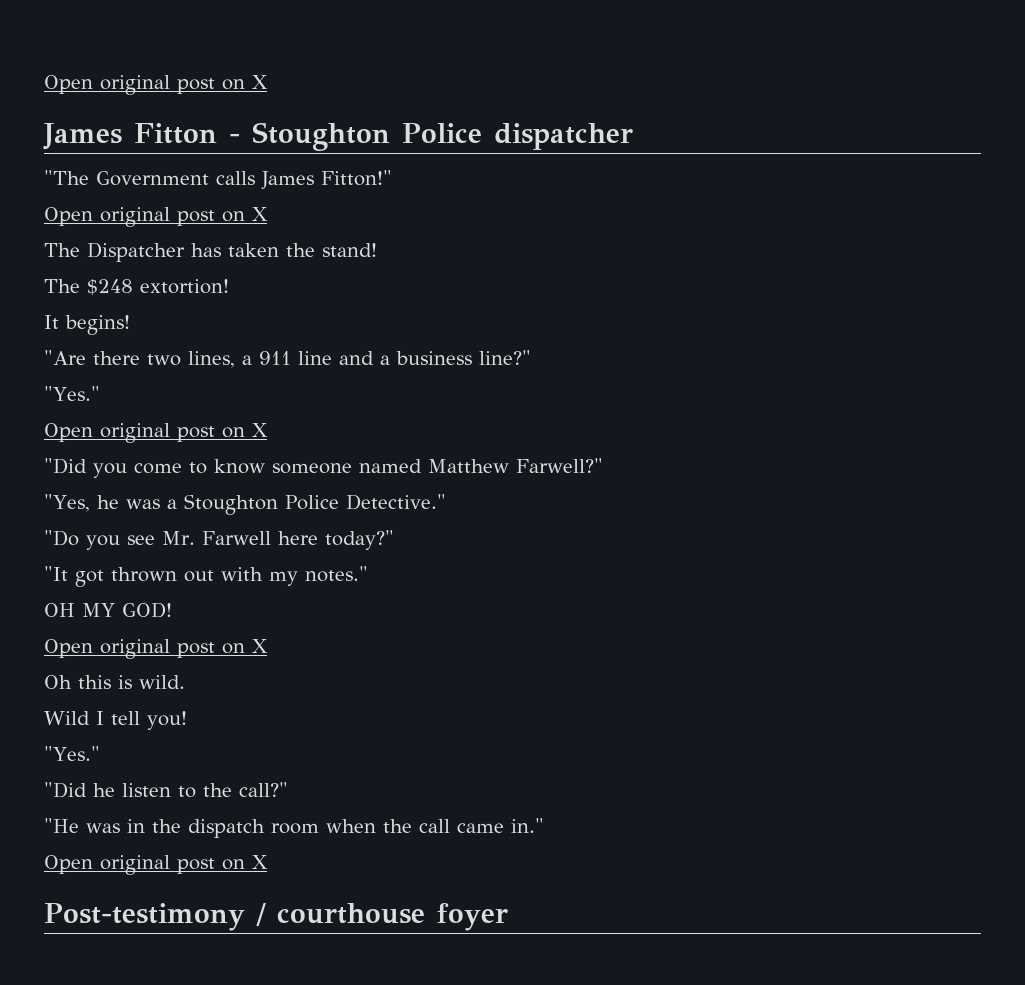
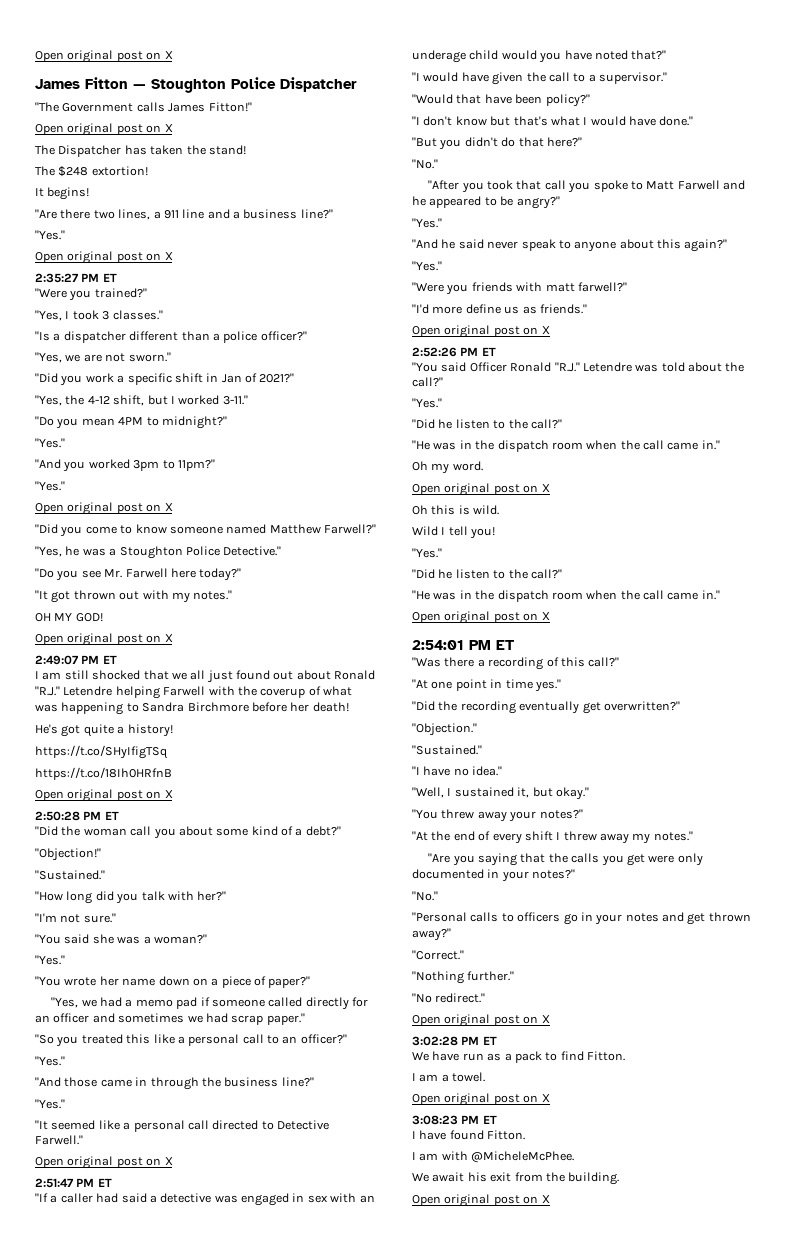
[229,122,633,151] - Stoughton Police dispatcher -> [133,77,357,93] — Stoughton Police Dispatcher
(268, 430) none -> [35,273,117,283] [35,288,147,301] [35,310,163,321] [35,331,307,343] [35,352,171,363] [35,373,295,386] [35,395,248,406] [35,416,227,429] [35,438,65,448] [35,459,215,472] [35,481,65,491] [35,502,173,515] // 2:35:27 PM ET // "Were you trained?" // "Yes, I took 3 classes." // "Is a dispatcher different than a police officer?" // "Yes, we are not sworn." // "Did you work a specific shift in Jan of 2021?" // "Yes, the 4-12 shift, but I worked 3-11." // "Do you mean 4PM to midnight?" // "Yes." // "And you worked 3pm to 11pm?" // "Yes." // Open original post on X
(268, 646) none -> [35,655,117,665] [35,670,376,683] [35,686,352,699] [35,702,349,715] [35,724,173,737] [35,745,167,759] [35,767,172,780] [35,789,173,802] [35,811,119,821] [35,826,341,839] [35,848,101,861] [35,870,105,880] [35,891,227,904] [35,913,116,923] [35,934,207,944] [35,955,65,965] [35,976,311,988] [51,997,369,1010] [35,1013,305,1025] [35,1034,347,1047] [35,1056,65,1066] [35,1077,314,1090] [35,1099,65,1109] [35,1120,329,1132] [35,1135,83,1145] [35,1156,173,1169] [35,1178,112,1188] [35,1193,375,1206] [412,50,667,63] [412,72,667,85] [412,94,590,107] [412,116,694,126] [412,137,582,150] [412,159,438,169] [428,180,746,193] [412,196,560,209] [412,218,442,228] [412,239,728,252] [412,261,442,271] [412,282,627,295] [412,304,587,314] [412,325,550,338] [412,347,496,357] [412,362,745,372] [412,377,443,387] [412,398,442,408] [412,419,562,429] [412,440,720,452] [412,461,483,474] [412,483,550,496] // 2:49:07 PM ET // I am still shocked that we all just found out about Ronald "R.J." Letendre helping Farwell with the coverup of what was happening to Sandra Birchmore before her death! // He's got quite a history! // https://t.co/SHyIfigTSq // https://t.co/18Ih0HRfnB // Open original post on X // 2:50:28 PM ET // "Did the woman call you about some kind of a debt?" // "Objection!" // "Sustained." // "How long did you talk with her?" // "I'm not sure." // "You said she was a woman?" // "Yes." // "You wrote her name down on a piece of paper?" // "Yes, we had a memo pad if someone called directly for an officer and sometimes we had scrap paper." // "So you treated this like a personal call to an officer?" // "Yes." // "And those came in through the business line?" // "Yes." // "It seemed like a personal call directed to Detective Farwell." // Open original post on X // 2:51:47 PM ET // "If a caller had said a detective was engaged in sex with an underage child would you have noted that?" // "I would have given the call to a supervisor." // "Would that have been policy?" // "I don't know but that's what I would have done." // "But you didn't do that here?" // "No." // "After you took that call you spoke to Matt Farwell and he appeared to be angry?" // "Yes." // "And he said never speak to anyone about this again?" // "Yes." // "Were you friends with matt farwell?" // "I'd more define us as friends." // Open original post on X // 2:52:26 PM ET // "You said Officer Ronald "R.J." Letendre was told about the call?" // "Yes." // "Did he listen to the call?" // "He was in the dispatch room when the call came in." // Oh my word. // Open original post on X
[44,903,508,931] Post-testimony / courthouse foyer -> [412,640,515,650] [412,657,620,670] [412,679,561,692] [412,701,680,714] [412,723,477,736] [412,745,482,755] [412,766,503,776] [412,787,589,800] [412,809,583,822] [412,831,693,844] [428,853,703,866] [412,869,576,882] [412,891,438,901] [412,912,751,925] [412,928,451,941] [412,950,464,960] [412,971,515,984] [412,993,486,1003] [412,1014,550,1027] [412,1036,497,1046] [412,1051,625,1063] [412,1072,486,1082] [412,1093,550,1106] [412,1115,497,1125] [412,1130,526,1140] [412,1151,575,1163] [412,1172,620,1185] [412,1194,550,1207] 2:54:01 PM ET // "Was there a recording of this call?" // "At one point in time yes." // "Did the recording eventually get overwritten?" // "Objection." // "Sustained." // "I have no idea." // "Well, I sustained it, but okay." // "You threw away your notes?" // "At the end of every shift I threw away my notes." // "Are you saying that the calls you get were only documented in your notes?" // "No." // "Personal calls to officers go in your notes and get thrown away?" // "Correct." // "Nothing further." // "No redirect." // Open original post on X // 3:02:28 PM ET // We have run as a pack to find Fitton. // I am a towel. // Open original post on X // 3:08:23 PM ET // I have found Fitton. // I am with @MicheleMcPhee. // We await his exit from the building. // Open original post on X

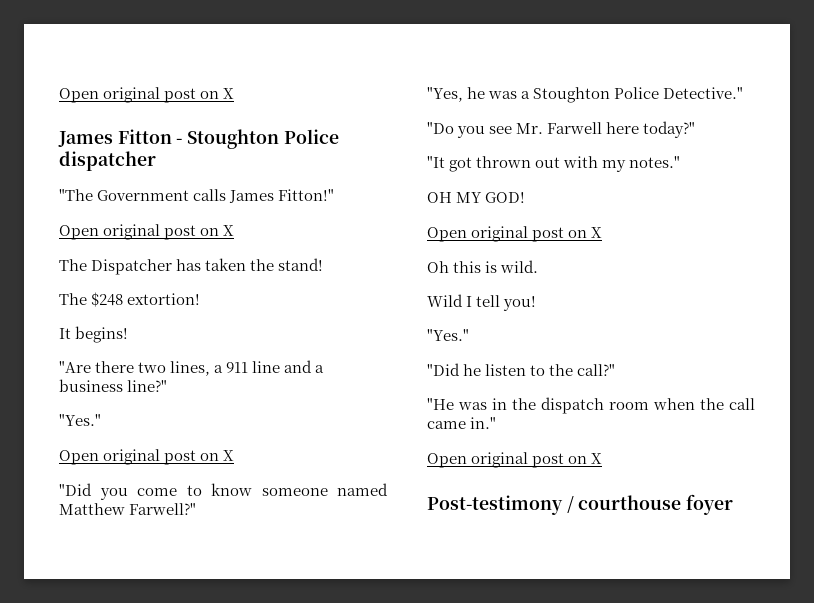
[133,77,357,93] — Stoughton Police Dispatcher -> [176,129,339,149] [59,151,156,171] - Stoughton Police dispatcher
[35,273,117,283] [35,288,147,301] [35,310,163,321] [35,331,307,343] [35,352,171,363] [35,373,295,386] [35,395,248,406] [35,416,227,429] [35,438,65,448] [35,459,215,472] [35,481,65,491] [35,502,173,515] // 2:35:27 PM ET // "Were you trained?" // "Yes, I took 3 classes." // "Is a dispatcher different than a police officer?" // "Yes, we are not sworn." // "Did you work a specific shift in Jan of 2021?" // "Yes, the 4-12 shift, but I worked 3-11." // "Do you mean 4PM to midnight?" // "Yes." // "And you worked 3pm to 11pm?" // "Yes." // Open original post on X -> (235, 455) none
[35,655,117,665] [35,670,376,683] [35,686,352,699] [35,702,349,715] [35,724,173,737] [35,745,167,759] [35,767,172,780] [35,789,173,802] [35,811,119,821] [35,826,341,839] [35,848,101,861] [35,870,105,880] [35,891,227,904] [35,913,116,923] [35,934,207,944] [35,955,65,965] [35,976,311,988] [51,997,369,1010] [35,1013,305,1025] [35,1034,347,1047] [35,1056,65,1066] [35,1077,314,1090] [35,1099,65,1109] [35,1120,329,1132] [35,1135,83,1145] [35,1156,173,1169] [35,1178,112,1188] [35,1193,375,1206] [412,50,667,63] [412,72,667,85] [412,94,590,107] [412,116,694,126] [412,137,582,150] [412,159,438,169] [428,180,746,193] [412,196,560,209] [412,218,442,228] [412,239,728,252] [412,261,442,271] [412,282,627,295] [412,304,587,314] [412,325,550,338] [412,347,496,357] [412,362,745,372] [412,377,443,387] [412,398,442,408] [412,419,562,429] [412,440,720,452] [412,461,483,474] [412,483,550,496] // 2:49:07 PM ET // I am still shocked that we all just found out about Ronald "R.J." Letendre helping Farwell with the coverup of what was happening to Sandra Birchmore before her death! // He's got quite a history! // https://t.co/SHyIfigTSq // https://t.co/18Ih0HRfnB // Open original post on X // 2:50:28 PM ET // "Did the woman call you about some kind of a debt?" // "Objection!" // "Sustained." // "How long did you talk with her?" // "I'm not sure." // "You said she was a woman?" // "Yes." // "You wrote her name down on a piece of paper?" // "Yes, we had a memo pad if someone called directly for an officer and sometimes we had scrap paper." // "So you treated this like a personal call to an officer?" // "Yes." // "And those came in through the business line?" // "Yes." // "It seemed like a personal call directed to Detective Farwell." // Open original post on X // 2:51:47 PM ET // "If a caller had said a detective was engaged in sex with an underage child would you have noted that?" // "I would have given the call to a supervisor." // "Would that have been policy?" // "I don't know but that's what I would have done." // "But you didn't do that here?" // "No." // "After you took that call you spoke to Matt Farwell and he appeared to be angry?" // "Yes." // "And he said never speak to anyone about this again?" // "Yes." // "Were you friends with matt farwell?" // "I'd more define us as friends." // Open original post on X // 2:52:26 PM ET // "You said Officer Ronald "R.J." Letendre was told about the call?" // "Yes." // "Did he listen to the call?" // "He was in the dispatch room when the call came in." // Oh my word. // Open original post on X -> (603, 232) none
[412,640,515,650] [412,657,620,670] [412,679,561,692] [412,701,680,714] [412,723,477,736] [412,745,482,755] [412,766,503,776] [412,787,589,800] [412,809,583,822] [412,831,693,844] [428,853,703,866] [412,869,576,882] [412,891,438,901] [412,912,751,925] [412,928,451,941] [412,950,464,960] [412,971,515,984] [412,993,486,1003] [412,1014,550,1027] [412,1036,497,1046] [412,1051,625,1063] [412,1072,486,1082] [412,1093,550,1106] [412,1115,497,1125] [412,1130,526,1140] [412,1151,575,1163] [412,1172,620,1185] [412,1194,550,1207] 2:54:01 PM ET // "Was there a recording of this call?" // "At one point in time yes." // "Did the recording eventually get overwritten?" // "Objection." // "Sustained." // "I have no idea." // "Well, I sustained it, but okay." // "You threw away your notes?" // "At the end of every shift I threw away my notes." // "Are you saying that the calls you get were only documented in your notes?" // "No." // "Personal calls to officers go in your notes and get thrown away?" // "Correct." // "Nothing further." // "No redirect." // Open original post on X // 3:02:28 PM ET // We have run as a pack to find Fitton. // I am a towel. // Open original post on X // 3:08:23 PM ET // I have found Fitton. // I am with @MicheleMcPhee. // We await his exit from the building. // Open original post on X -> [427,494,734,515] Post-testimony / courthouse foyer

